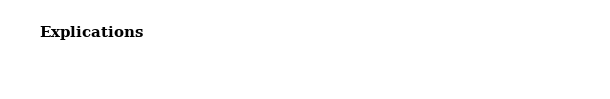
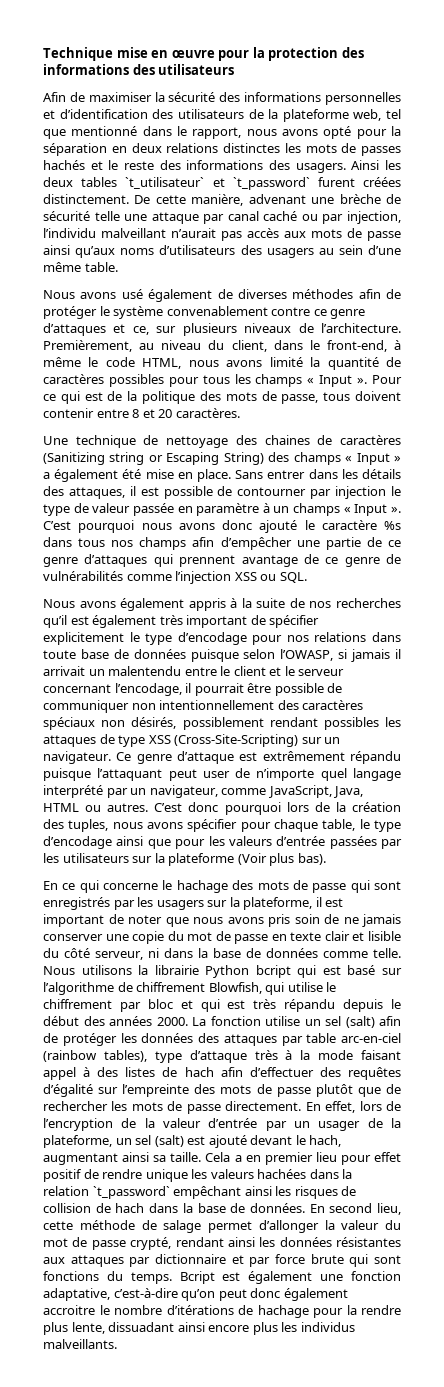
[40,26,143,40] Explications -> [43,47,364,61] [43,64,235,75] [43,92,401,105] [43,109,401,122] [43,126,401,139] [43,143,401,156] [43,160,401,173] [43,177,401,190] [43,194,401,206] [43,211,402,224] [43,228,401,241] [43,245,401,258] [43,262,118,272] [43,289,401,302] [43,306,366,319] [43,323,401,336] [43,340,401,352] [43,357,402,370] [43,374,403,387] [43,391,401,404] [43,408,240,418] [43,435,402,448] [43,452,402,465] [43,469,401,482] [43,486,401,499] [43,503,401,516] [43,520,401,533] [43,537,401,550] [43,554,401,567] [43,571,307,584] [43,598,401,611] [43,615,320,628] [43,632,401,645] [43,649,402,662] [43,666,345,676] [43,683,343,696] [43,700,364,713] [43,717,401,730] [43,734,341,747] [43,751,401,764] [43,768,401,781] [43,785,364,798] [43,802,401,815] [43,819,401,832] [43,836,402,849] [43,853,326,866] [43,880,402,893] [43,897,344,910] [43,914,401,927] [43,931,401,944] [43,948,401,960] [43,965,402,978] [43,982,337,995] [43,999,401,1012] [43,1016,401,1028] [43,1033,401,1046] [43,1050,401,1063] [43,1067,401,1080] [43,1084,401,1097] [43,1101,401,1114] [43,1118,401,1131] [43,1135,342,1148] [43,1152,401,1165] [43,1169,353,1182] [43,1186,357,1199] [43,1203,401,1215] [43,1220,401,1233] [43,1237,401,1250] [43,1254,401,1267] [43,1271,401,1284] [43,1288,348,1301] [43,1305,401,1318] [43,1322,355,1335] [43,1339,117,1349] Technique mise en œuvre pour la protection des informations des utilisateurs // Afin de maximiser la sécurité des informations personnelles et d’identification des utilisateurs de la plateforme web, tel que mentionné dans le rapport, nous avons opté pour la séparation en deux relations distinctes les mots de passes hachés et le reste des informations des usagers. Ainsi les deux tables `t_utilisateur` et `t_password` furent créées distinctement. De cette manière, advenant une brèche de sécurité telle une attaque par canal caché ou par injection, l’individu malveillant n’aurait pas accès aux mots de passe ainsi qu’aux noms d’utilisateurs des usagers au sein d’une même table. // Nous avons usé également de diverses méthodes afin de protéger le système convenablement contre ce genre d’attaques et ce, sur plusieurs niveaux de l’architecture. Premièrement, au niveau du client, dans le front-end, à même le code HTML, nous avons limité la quantité de caractères possibles pour tous les champs « Input ». Pour ce qui est de la politique des mots de passe, tous doivent contenir entre 8 et 20 caractères. // Une technique de nettoyage des chaines de caractères (Sanitizing string or Escaping String) des champs « Input » a également été mise en place. Sans entrer dans les détails des attaques, il est possible de contourner par injection le type de valeur passée en paramètre à un champs « Input ». C’est pourquoi nous avons donc ajouté le caractère %s dans tous nos champs afin d’empêcher une partie de ce genre d’attaques qui prennent avantage de ce genre de vulnérabilités comme l’injection XSS ou SQL. // Nous avons également appris à la suite de nos recherches qu’il est également très important de spécifier explicitement le type d’encodage pour nos relations dans toute base de données puisque selon l’OWASP, si jamais il arrivait un malentendu entre le client et le serveur concernant l’encodage, il pourrait être possible de communiquer non intentionnellement des caractères spéciaux non désirés, possiblement rendant possibles les attaques de type XSS (Cross-Site-Scripting) sur un navigateur. Ce genre d’attaque est extrêmement répandu puisque l’attaquant peut user de n’importe quel langage interprété par un navigateur, comme JavaScript, Java, HTML ou autres. C’est donc pourquoi lors de la création des tuples, nous avons spécifier pour chaque table, le type d’encodage ainsi que pour les valeurs d’entrée passées par les utilisateurs sur la plateforme (Voir plus bas). // En ce qui concerne le hachage des mots de passe qui sont enregistrés par les usagers sur la plateforme, il est important de noter que nous avons pris soin de ne jamais conserver une copie du mot de passe en texte clair et lisible du côté serveur, ni dans la base de données comme telle. Nous utilisons la librairie Python bcript qui est basé sur l’algorithme de chiffrement Blowfish, qui utilise le chiffrement par bloc et qui est très répandu depuis le début des années 2000. La fonction utilise un sel (salt) afin de protéger les données des attaques par table arc-en-ciel (rainbow tables), type d’attaque très à la mode faisant appel à des listes de hach afin d’effectuer des requêtes d’égalité sur l’empreinte des mots de passe plutôt que de rechercher les mots de passe directement. En effet, lors de l’encryption de la valeur d’entrée par un usager de la plateforme, un sel (salt) est ajouté devant le hach, augmentant ainsi sa taille. Cela a en premier lieu pour effet positif de rendre unique les valeurs hachées dans la relation `t_password` empêchant ainsi les risques de collision de hach dans la base de données. En second lieu, cette méthode de salage permet d’allonger la valeur du mot de passe crypté, rendant ainsi les données résistantes aux attaques par dictionnaire et par force brute qui sont fonctions du temps. Bcript est également une fonction adaptative, c’est-à-dire qu’on peut donc également accroitre le nombre d’itérations de hachage pour la rendre plus lente, dissuadant ainsi encore plus les individus malveillants.

